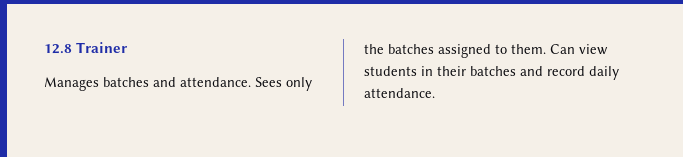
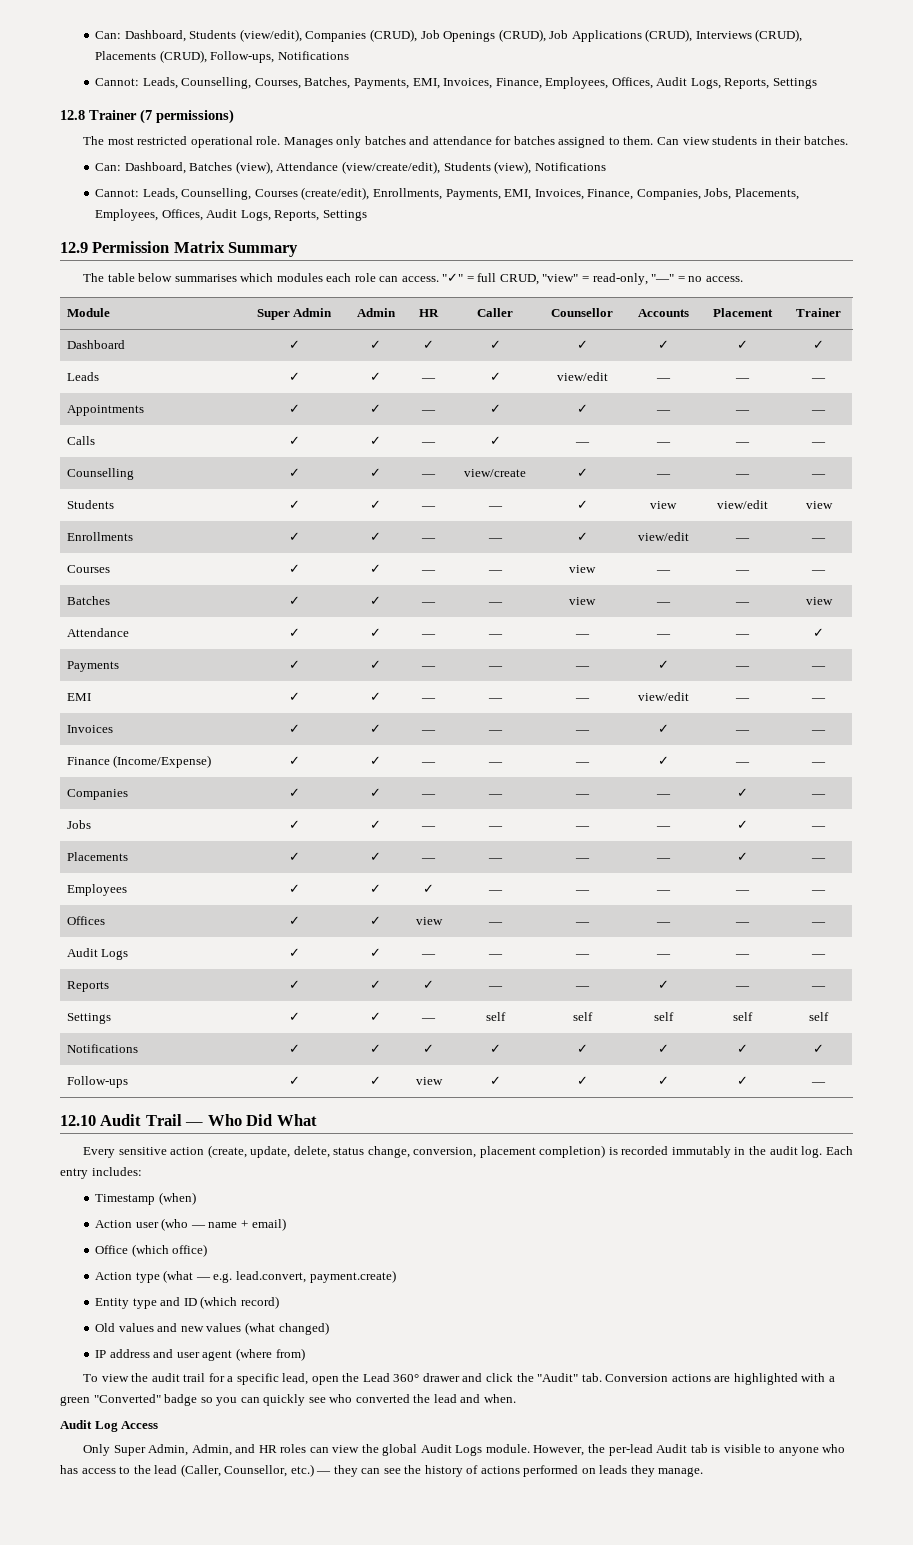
[44,42,128,54] [44,77,312,91] [364,44,384,54] 12.8 Trainer // Manages batches and attendance. Sees only the -> [95,29,803,42] [95,50,349,63] [95,77,817,89] [60,109,234,124] [83,136,512,148] Can: Dashboard, Students (view/edit), Companies (CRUD), Job Openings (CRUD), Job Applications (CRUD), Interviews (CRUD), Placements (CRUD), Follow-ups, Notifications // Cannot: Leads, Counselling, Courses, Batches, Payments, EMI, Invoices, Finance, Employees, Offices, Audit Logs, Reports, Settings // 12.8 Trainer (7 permissions) // The most restricted operational role. Manages only batches and attendance for
[470,66,619,80] [364,88,435,98] batches and record daily attendance. -> [803,136,848,145] [95,161,606,174] [95,187,799,200] [95,209,367,221] [60,241,299,257] [83,273,743,285] [66,308,110,317] [256,308,333,320] [356,308,396,317] [419,309,439,317] [477,308,513,317] [551,308,613,317] [637,309,689,317] [713,308,773,317] [796,308,841,317] [66,340,125,349] [288,340,300,349] [370,340,381,349] [423,340,434,349] [489,340,501,349] [576,340,588,349] [657,340,669,349] [737,340,748,349] [813,340,824,349] [66,372,99,381] [288,372,300,381] [370,372,381,381] [421,378,436,381] [489,372,501,381] [556,372,608,381] [655,378,671,381] [735,378,750,381] [811,378,826,381] [66,405,144,416] [288,404,300,413] [370,404,381,413] [421,410,436,413] [489,404,501,413] [576,404,588,413] [655,410,671,413] [735,410,750,413] [811,410,826,413] [66,436,95,445] [288,436,300,445] [370,436,381,445] [421,442,436,445] [489,436,501,445] [574,442,590,445] [655,442,671,445] [735,442,750,445] [811,442,826,445] [66,468,134,480] [288,468,300,477] [370,468,381,477] [421,474,436,477] [464,469,526,477] [576,468,588,477] [655,474,671,477] [735,474,750,477] [811,474,826,477] [66,500,114,509] [288,500,300,509] [370,500,381,509] [421,506,436,509] [487,506,503,509] [576,500,588,509] [650,501,677,509] [717,500,768,509] [805,501,833,509] [66,532,133,541] [288,532,300,541] [370,532,381,541] [421,538,436,541] [487,538,503,541] [576,532,588,541] [637,532,689,541] [735,538,750,541] [811,538,826,541] [66,565,110,573] [288,564,300,573] [370,564,381,573] [421,570,436,573] [487,570,503,573] [569,565,596,573] [655,570,671,573] [735,570,750,573] [811,570,826,573] [66,596,110,605] [288,596,300,605] [370,596,381,605] [421,602,436,605] [487,602,503,605] [569,597,596,605] [655,602,671,605] [735,602,750,605] [805,597,833,605] [66,628,129,637] [288,628,300,637] [370,628,381,637] [421,634,436,637] [487,634,503,637] [574,634,590,637] [655,634,671,637] [735,634,750,637] [813,628,824,637] [66,661,119,672] [288,660,300,669] [370,660,381,669] [421,666,436,669] [487,666,503,669] [574,666,590,669] [657,660,669,669] [735,666,750,669] [811,666,826,669] [66,693,91,701] [288,692,300,701] [370,692,381,701] [421,698,436,701] [487,698,503,701] [574,698,590,701] [637,692,689,701] [735,698,750,701] [811,698,826,701] [66,725,113,733] [288,724,300,733] [370,724,381,733] [421,730,436,733] [487,730,503,733] [574,730,590,733] [657,724,669,733] [735,730,750,733] [811,730,826,733] [66,755,212,768] [288,756,300,765] [370,756,381,765] [421,762,436,765] [487,762,503,765] [574,762,590,765] [657,756,669,765] [735,762,750,765] [811,762,826,765] [66,789,128,800] [288,788,300,797] [370,788,381,797] [421,794,436,797] [487,794,503,797] [574,794,590,797] [655,794,671,797] [737,788,748,797] [811,794,826,797] [66,820,91,829] [288,820,300,829] [370,820,381,829] [421,826,436,829] [487,826,503,829] [574,826,590,829] [655,826,671,829] [737,820,748,829] [811,826,826,829] [66,852,128,861] [288,852,300,861] [370,852,381,861] [421,858,436,861] [487,858,503,861] [574,858,590,861] [655,858,671,861] [737,852,748,861] [811,858,826,861] [66,884,127,896] [288,884,300,893] [370,884,381,893] [423,884,434,893] [487,890,503,893] [574,890,590,893] [655,890,671,893] [735,890,750,893] [811,890,826,893] [66,916,105,925] [288,916,300,925] [370,916,381,925] [415,917,443,925] [487,922,503,925] [574,922,590,925] [655,922,671,925] [735,922,750,925] [811,922,826,925] [66,948,129,960] [288,948,300,957] [370,948,381,957] [421,954,436,957] [487,954,503,957] [574,954,590,957] [655,954,671,957] [735,954,750,957] [811,954,826,957] [66,981,109,992] [288,980,300,989] [370,980,381,989] [423,980,434,989] [487,986,503,989] [574,986,590,989] [657,980,669,989] [735,986,750,989] [811,986,826,989] [66,1013,111,1024] [288,1012,300,1021] [370,1012,381,1021] [421,1018,436,1021] [485,1012,506,1021] [572,1012,593,1021] [653,1012,674,1021] [733,1012,753,1021] [809,1012,829,1021] [66,1044,138,1053] [288,1044,300,1053] [370,1044,381,1053] [423,1044,434,1053] [489,1044,501,1053] [576,1044,588,1053] [657,1044,669,1053] [737,1044,748,1053] [813,1044,824,1053] [66,1076,128,1088] [288,1076,300,1085] [370,1076,381,1085] [415,1077,443,1085] [489,1076,501,1085] [576,1076,588,1085] [657,1076,669,1085] [737,1076,748,1085] [811,1082,826,1085] [60,1114,317,1126] [83,1145,853,1158] [60,1167,142,1179] [95,1192,196,1205] [95,1218,286,1231] [95,1244,208,1257] [95,1270,396,1283] [95,1296,279,1309] [95,1322,329,1335] [95,1348,305,1361] [83,1373,835,1385] [60,1394,516,1406] [60,1420,159,1432] [83,1444,846,1456] [60,1464,704,1477] batches. // Can: Dashboard, Batches (view), Attendance (view/create/edit), Students (view), Notifications // Cannot: Leads, Counselling, Courses (create/edit), Enrollments, Payments, EMI, Invoices, Finance, Companies, Jobs, Placements, Employees, Offices, Audit Logs, Reports, Settings // 12.9 Permission Matrix Summary // The table below summarises which modules each role can access. "✓" = full CRUD, "view" = read-only, "—" = no access. // Module | Super Admin | Admin | HR | Caller | Counsellor | Accounts | Placement | Trainer // Dashboard | ✓ | ✓ | ✓ | ✓ | ✓ | ✓ | ✓ | ✓ // Leads | ✓ | ✓ | — | ✓ | view/edit | — | — | — // Appointments | ✓ | ✓ | — | ✓ | ✓ | — | — | — // Calls | ✓ | ✓ | — | ✓ | — | — | — | — // Counselling | ✓ | ✓ | — | view/create | ✓ | — | — | — // Students | ✓ | ✓ | — | — | ✓ | view | view/edit | view // Enrollments | ✓ | ✓ | — | — | ✓ | view/edit | — | — // Courses | ✓ | ✓ | — | — | view | — | — | — // Batches | ✓ | ✓ | — | — | view | — | — | view // Attendance | ✓ | ✓ | — | — | — | — | — | ✓ // Payments | ✓ | ✓ | — | — | — | ✓ | — | — // EMI | ✓ | ✓ | — | — | — | view/edit | — | — // Invoices | ✓ | ✓ | — | — | — | ✓ | — | — // Finance (Income/Expense) | ✓ | ✓ | — | — | — | ✓ | — | — // Companies | ✓ | ✓ | — | — | — | — | ✓ | — // Jobs | ✓ | ✓ | — | — | — | — | ✓ | — // Placements | ✓ | ✓ | — | — | — | — | ✓ | — // Employees | ✓ | ✓ | ✓ | — | — | — | — | — // Offices | ✓ | ✓ | view | — | — | — | — | — // Audit Logs | ✓ | ✓ | — | — | — | — | — | — // Reports | ✓ | ✓ | ✓ | — | — | ✓ | — | — // Settings | ✓ | ✓ | — | self | self | self | self | self // Notifications | ✓ | ✓ | ✓ | ✓ | ✓ | ✓ | ✓ | ✓ // Follow-ups | ✓ | ✓ | view | ✓ | ✓ | ✓ | ✓ | — // 12.10 Audit Trail — Who Did What // Every sensitive action (create, update, delete, status change, conversion, placement completion) is recorded immutably in the audit log. Each entry includes: // Timestamp (when) // Action user (who — name + email) // Office (which office) // Action type (what — e.g. lead.convert, payment.create) // Entity type and ID (which record) // Old values and new values (what changed) // IP address and user agent (where from) // To view the audit trail for a specific lead, open the Lead 360° drawer and click the "Audit" tab. Conversion actions are highlighted with a green "Converted" badge so you can quickly see who converted the lead and when. // Audit Log Access // Only Super Admin, Admin, and HR roles can view the global Audit Logs module. However, the per-lead Audit tab is visible to anyone who has access to the lead (Caller, Counsellor, etc.) — they can see the history of actions performed on leads they manage.

